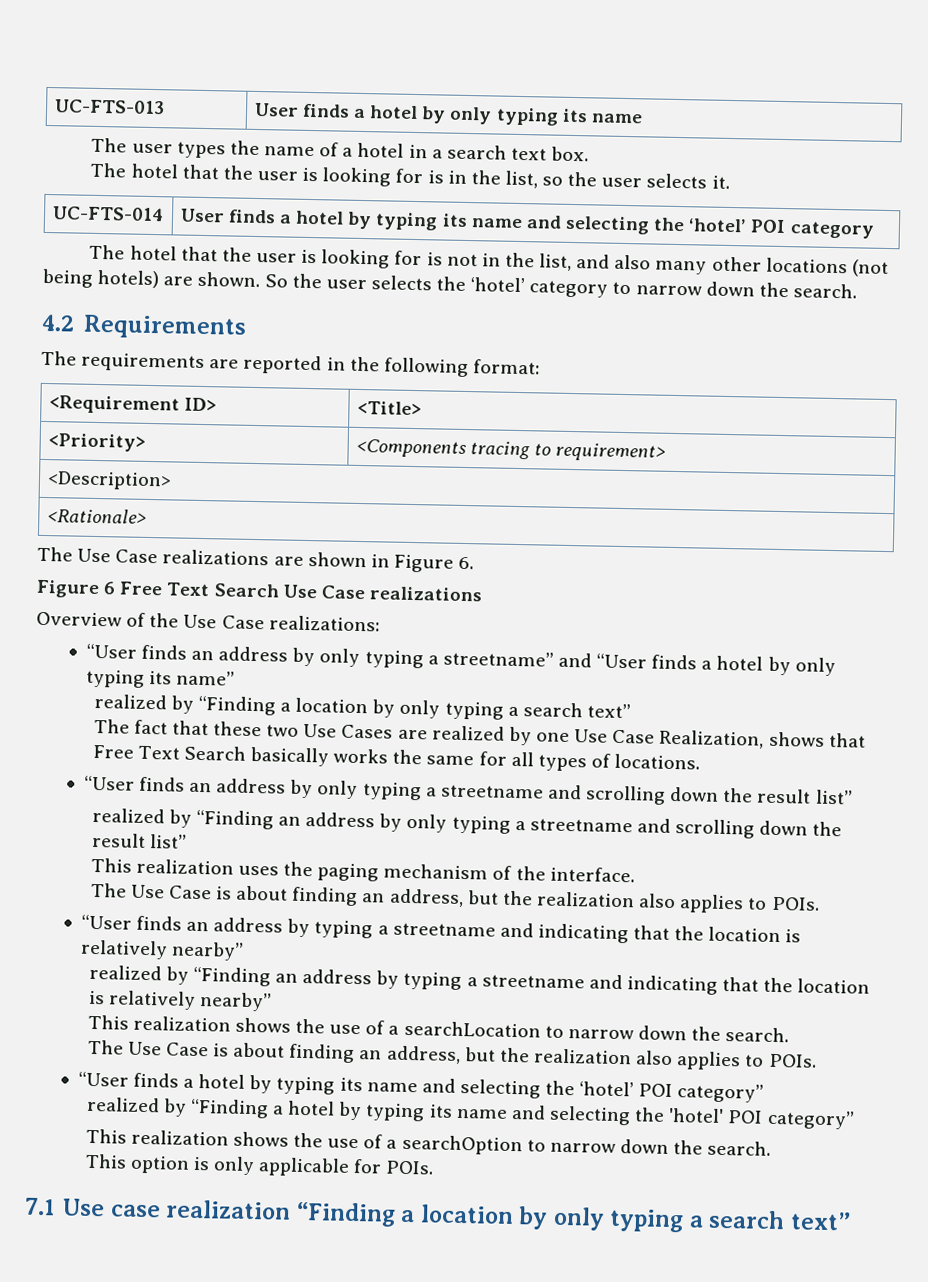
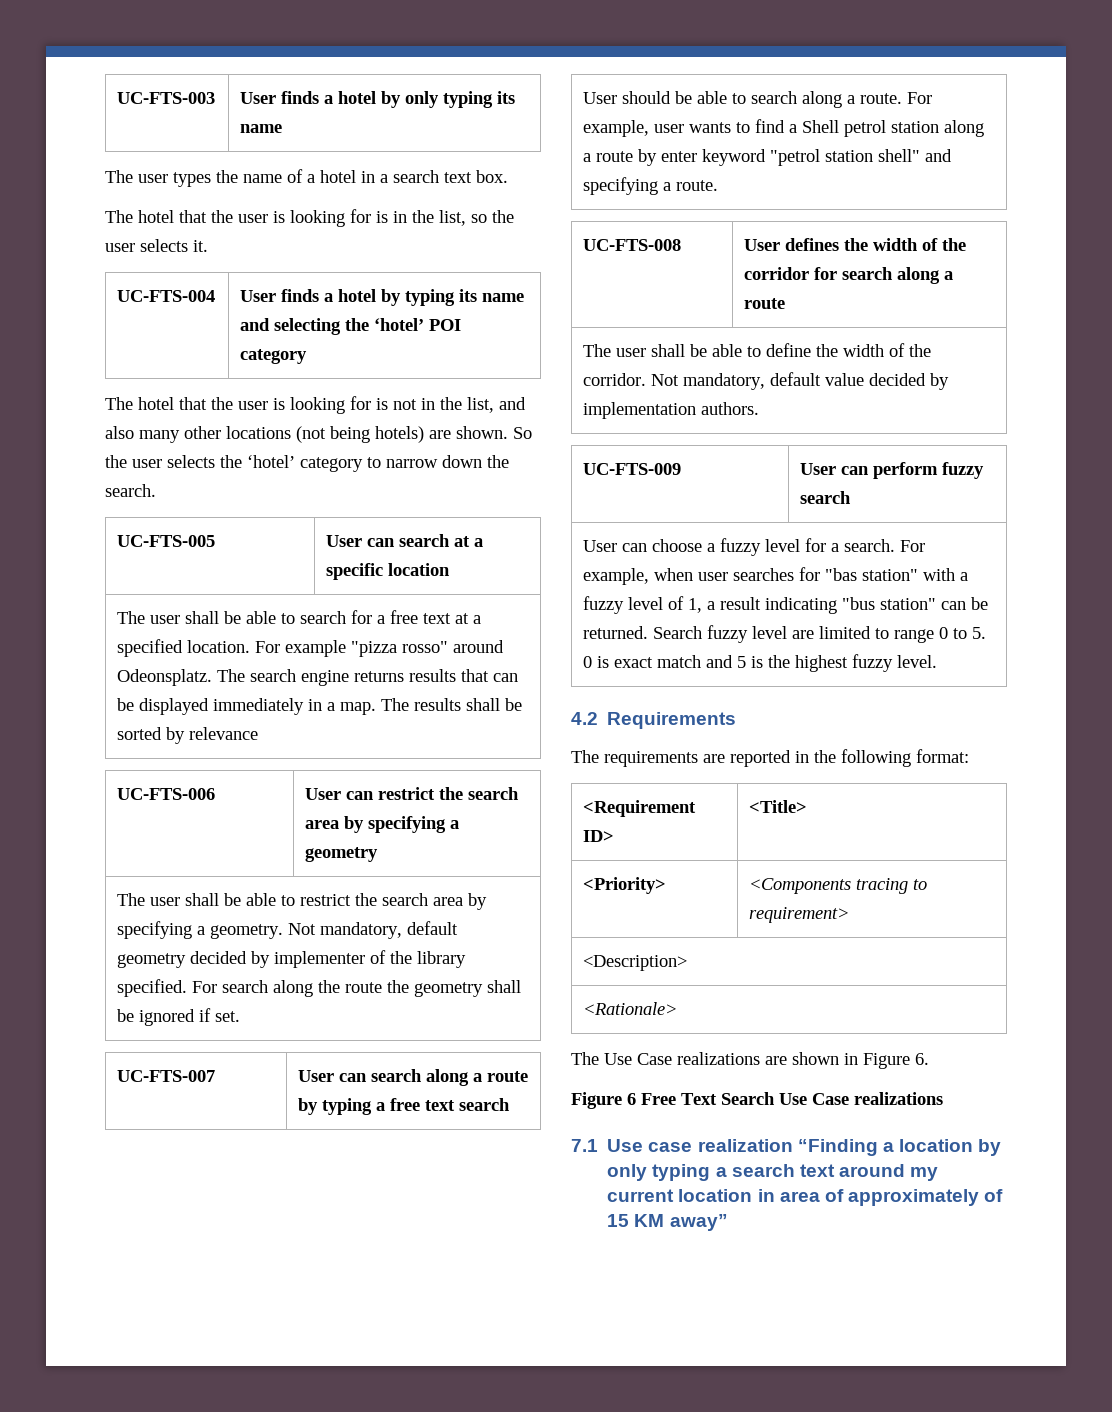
[53,99,165,115] UC-FTS-013 -> [117,92,216,104] UC-FTS-003
[51,206,164,222] UC-FTS-014 -> [117,290,216,302] UC-FTS-004
(857, 291) none -> [117,535,216,547] [326,534,484,547] [326,563,451,580] [117,610,482,624] [117,639,505,657] [117,669,519,686] [117,698,523,715] [117,727,259,744] [117,788,216,800] [305,787,520,800] [305,816,460,833] [305,847,379,862] [117,893,488,910] [117,921,459,939] [117,950,467,968] [117,979,522,997] [117,1008,241,1026] [117,1070,216,1082] [298,1069,529,1086] [298,1098,511,1115] [583,91,933,108] [583,119,985,137] [583,149,953,166] [583,177,719,195] [583,239,682,251] [744,238,967,251] [744,267,954,284] [744,298,786,309] [583,343,932,357] [583,372,950,390] [583,402,760,419] [583,463,682,475] [800,462,985,479] [800,491,852,504] [583,538,926,556] [583,567,969,585] [583,596,989,614] [583,625,987,643] [583,654,938,672] // UC-FTS-005 | User can search at a specific location // The user shall be able to search for a free text at a specified location. For example "pizza rosso" around Odeonsplatz. The search engine returns results that can be displayed immediately in a map. The results shall be sorted by relevance // UC-FTS-006 | User can restrict the search area by specifying a geometry // The user shall be able to restrict the search area by specifying a geometry. Not mandatory, default geometry decided by implementer of the library specified. For search along the route the geometry shall be ignored if set. // UC-FTS-007 | User can search along a route by typing a free text search // User should be able to search along a route. For example, user wants to find a Shell petrol station along a route by enter keyword "petrol station shell" and specifying a route. // UC-FTS-008 | User defines the width of the corridor for search along a route // The user shall be able to define the width of the corridor. Not mandatory, default value decided by implementation authors. // UC-FTS-009 | User can perform fuzzy search // User can choose a fuzzy level for a search. For example, when user searches for "bas station" with a fuzzy level of 1, a result indicating "bus station" can be returned. Search fuzzy level are limited to range 0 to 5. 0 is exact match and 5 is the highest fuzzy level.
[36,611,380,632] [85,643,836,677] [85,669,235,688] [93,693,631,720] [93,718,866,749] [92,744,701,772] [83,775,853,805] [91,807,843,839] [91,832,187,849] [90,857,635,883] [90,882,820,914] [80,914,802,944] [79,939,244,961] [88,964,871,995] [88,990,272,1012] [87,1014,790,1043] [87,1039,817,1071] [77,1071,765,1103] [85,1096,855,1130] [85,1128,772,1156] [84,1153,435,1177] // Overview of the Use Case realizations: // “User finds an address by only typing a streetname” and “User finds a hotel by only typing its name” // realized by “Finding a location by only typing a search text” // The fact that these two Use Cases are realized by one Use Case Realization, shows that Free Text Search basically works the same for all types of locations. // “User finds an address by only typing a streetname and scrolling down the result list” // realized by “Finding an address by only typing a streetname and scrolling down the result list” // This realization uses the paging mechanism of the interface. // The Use Case is about finding an address, but the realization also applies to POIs. // “User finds an address by typing a streetname and indicating that the location is relatively nearby” // realized by “Finding an address by typing a streetname and indicating that the location is relatively nearby” // This realization shows the use of a searchLocation to narrow down the search. // The Use Case is about finding an address, but the realization also applies to POIs. // “User finds a hotel by typing its name and selecting the ‘hotel’ POI category” // realized by “Finding a hotel by typing its name and selecting the 'hotel' POI category” // This realization shows the use of a searchOption to narrow down the search. // This option is only applicable for POIs. -> (943, 1098) none
[789,1211,851,1231] text” -> [799,1164,939,1181] [607,1189,1004,1206] [607,1214,728,1231] text around my current location in area of approximately of 15 KM away”

